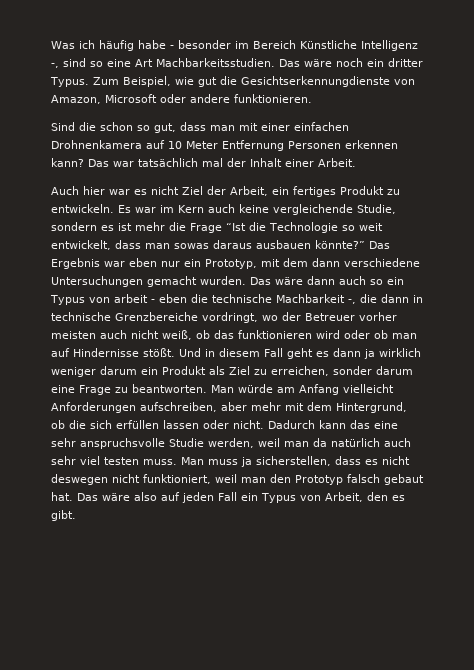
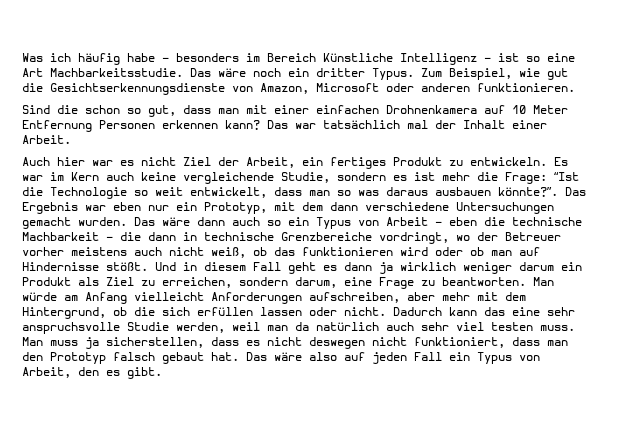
[178,40,231,49] besonder -> [176,53,239,62] besonders
[51,58,86,68] -, sind -> [484,53,519,62] - ist
[156,58,275,67] Machbarkeitsstudien. -> [50,68,183,77] Machbarkeitsstudie.
[240,76,390,87] Gesichtserkennungdienste -> [50,83,225,95] Gesichtserkennungsdienste
[190,94,230,103] andere -> [421,83,470,92] anderen
[190,223,222,233] Frage -> [505,172,547,184] Frage:
[174,243,209,249] sowas -> [337,190,379,196] so was
[315,240,365,249] könnte?” -> [498,187,558,197] könnte?”.
[113,294,148,303] arbeit -> [386,217,428,226] Arbeit
[347,299,356,304] -, -> [106,236,113,241] -
[51,331,96,339] meisten -> [71,247,127,256] meistens
[333,366,413,375] sonder darum -> [239,277,337,288] sondern darum,
[215,474,237,483] weil -> [512,337,540,346] dass

